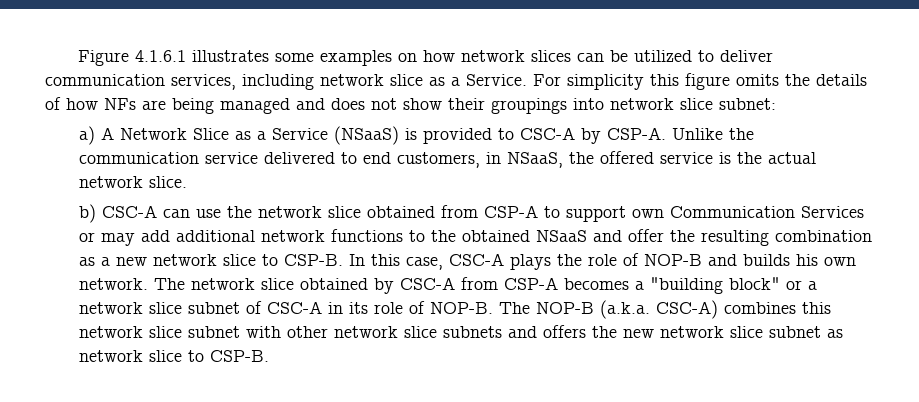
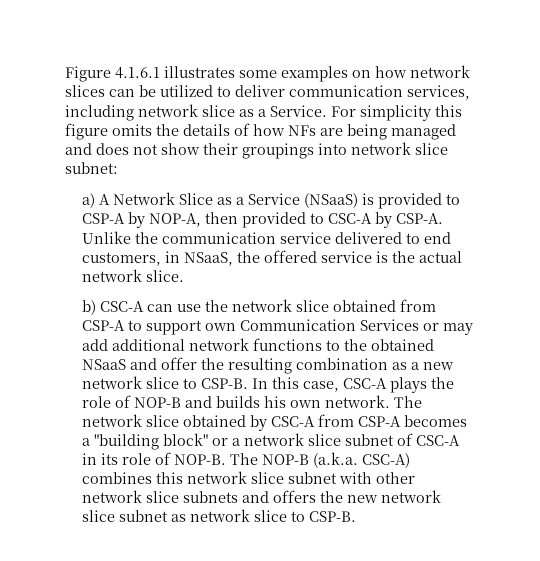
(514, 134) none -> [82,212,325,228] CSP-A by NOP-A, then provided to

